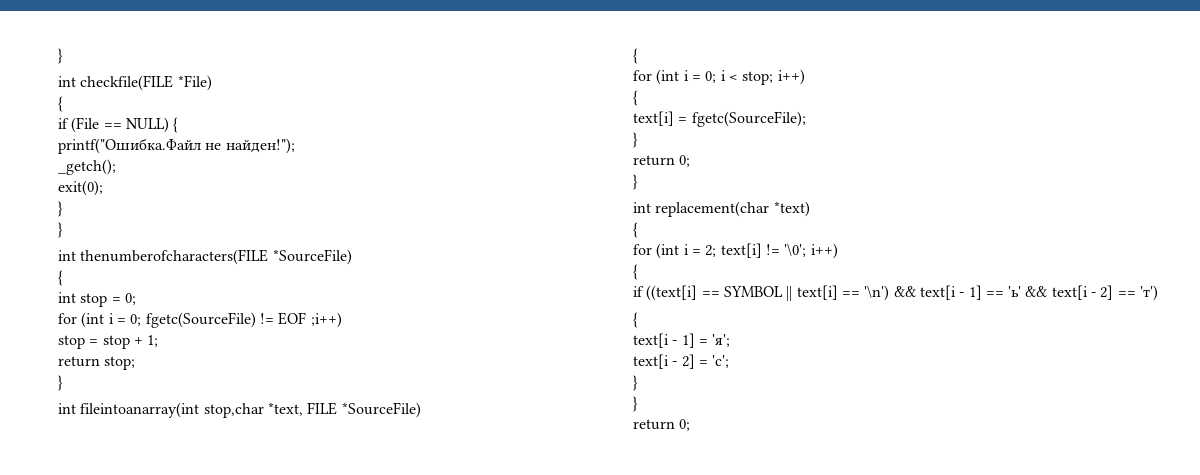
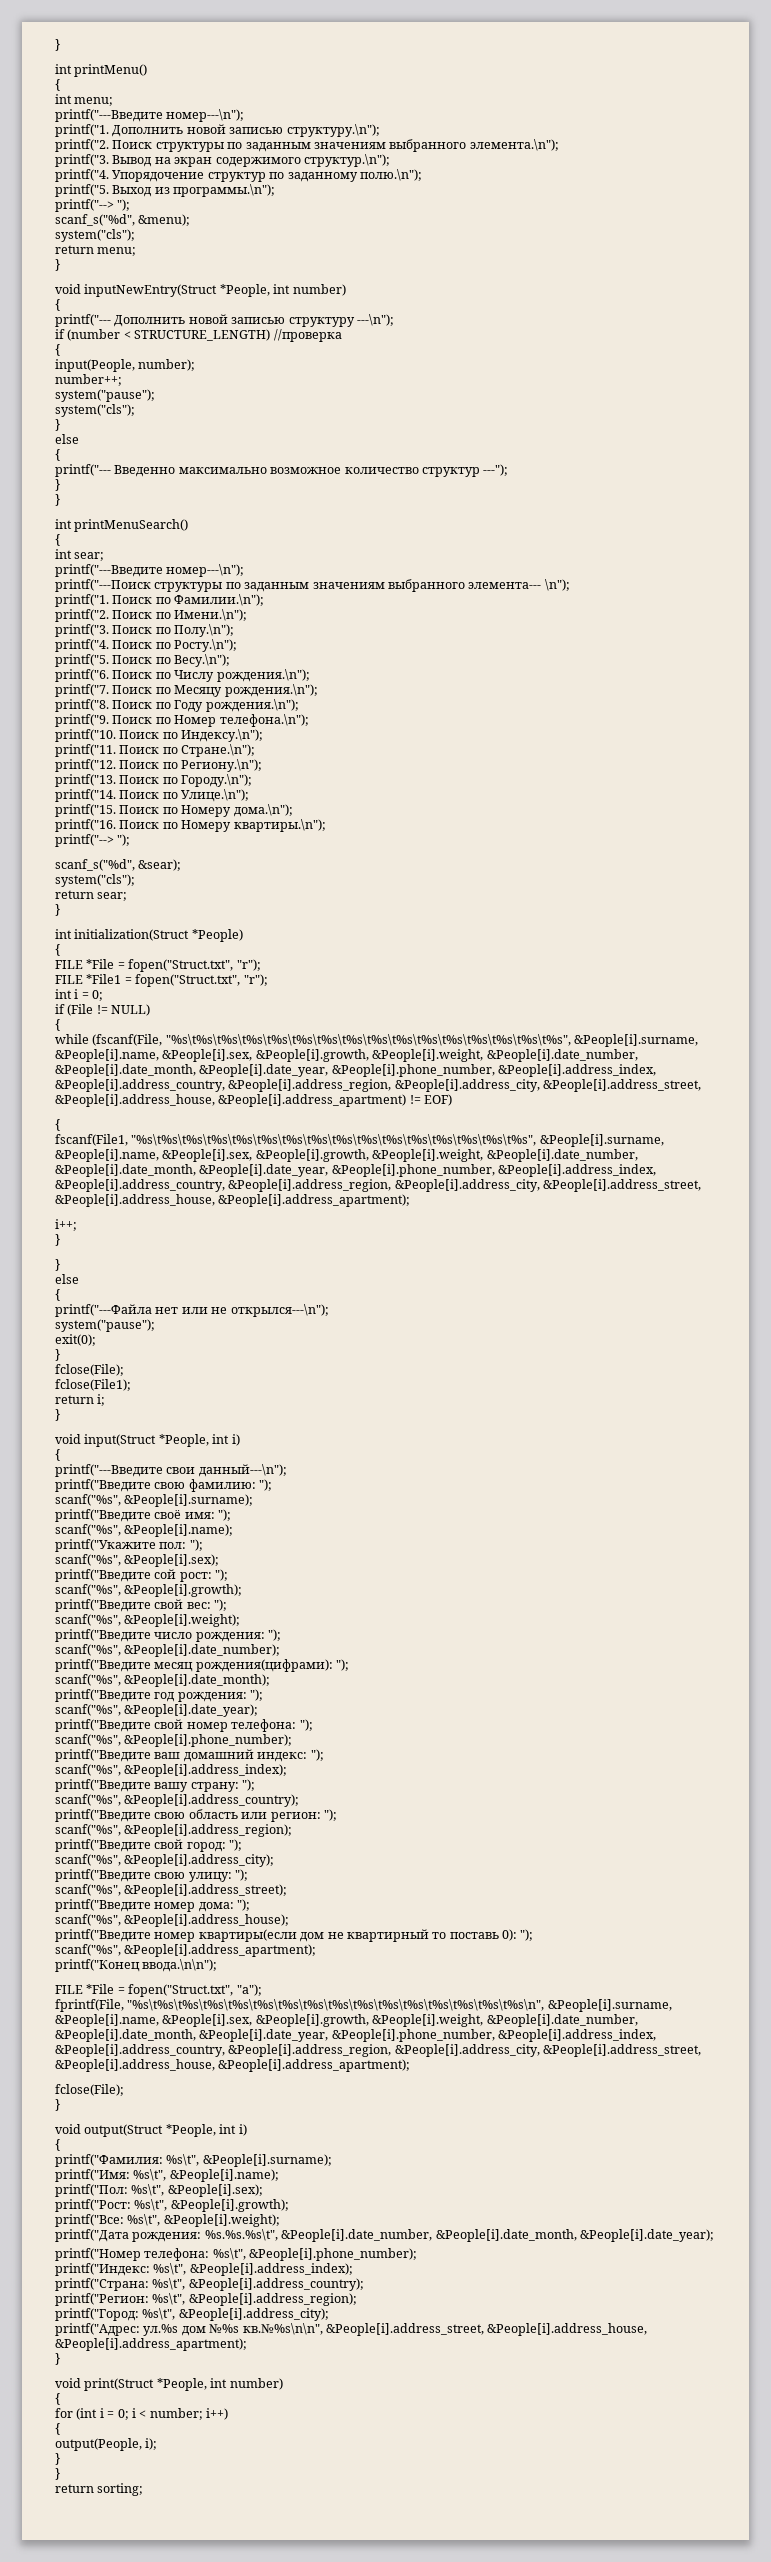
[58,48,63,64] [58,75,212,91] [58,96,63,112] [58,117,179,133] [58,138,295,154] [58,159,116,175] [58,180,103,196] } // int checkfile(FILE *File) // { // if (File == NULL) { // printf("Ошибка.Файл не найден!"); // _getch(); // exit(0); -> [55,39,60,51] [55,64,148,77] [55,79,60,91] [55,94,114,106] [55,109,245,122] [55,124,380,137] [55,139,559,152] [55,154,390,167] [55,169,422,182] [55,184,276,197] [55,199,131,212] [55,214,191,226] [55,229,135,242] [55,245,137,256] [55,259,60,271] [55,284,346,297] [55,299,60,311] [55,314,394,327] [55,329,342,342] [55,344,60,356] [55,359,196,372] [55,374,122,386] [55,389,155,402] [55,404,135,417] [55,419,60,431] [55,434,79,444] [55,449,60,461] [55,464,509,477] } // int printMenu() // { // int menu; // printf("---Введите номер---\n"); // printf("1. Дополнить новой записью структуру.\n"); // printf("2. Поиск структуры по заданным значениям выбранного элемента.\n"); // printf("3. Вывод на экран содержимого структур.\n"); // printf("4. Упорядочение структур по заданному полю.\n"); // printf("5. Выход из программы.\n"); // printf("--> "); // scanf_s("%d", &menu); // system("cls"); // return menu; // } // void inputNewEntry(Struct *People, int number) // { // printf("--- Дополнить новой записью структуру ---\n"); // if (number < STRUCTURE_LENGTH) //проверка // { // input(People, number); // number++; // system("pause"); // system("cls"); // } // else // { // printf("--- Введенно максимально возможное количество структур ---");
[80,249,352,265] [58,270,63,286] [58,292,136,307] [58,312,342,328] [58,335,159,349] [58,356,136,370] [58,375,63,391] [58,402,421,418] thenumberofcharacters(FILE *SourceFile) // { // int stop = 0; // for (int i = 0; fgetc(SourceFile) != EOF ;i++) // stop = stop + 1; // return stop; // } // int fileintoanarray(int stop,char *text, FILE *SourceFile) -> [74,519,189,532] [55,534,60,546] [55,549,105,561] [55,564,245,577] [55,579,570,592] [55,594,265,607] [55,609,248,622] [55,624,235,637] [55,639,238,652] [55,654,231,667] [55,669,310,682] [55,684,318,697] [55,699,299,712] [55,714,309,727] [55,729,264,742] [55,744,256,757] [55,759,263,772] [55,774,253,787] [55,789,250,802] [55,804,293,817] [55,819,326,832] [55,834,131,847] [55,859,182,871] [55,874,135,887] [55,890,128,901] [55,904,60,916] [55,929,243,942] [55,944,60,956] [55,959,261,972] [55,974,268,987] [55,989,104,1001] [55,1004,151,1016] [55,1019,60,1031] [55,1034,699,1047] [55,1049,638,1062] [55,1064,657,1077] [55,1079,702,1092] [55,1094,453,1107] [55,1119,60,1131] [55,1134,664,1147] [55,1149,638,1162] [55,1164,657,1177] [55,1179,702,1192] [55,1194,411,1207] [55,1219,77,1231] [55,1234,60,1246] [55,1259,60,1271] [55,1274,79,1284] [55,1289,60,1301] [55,1304,329,1317] [55,1319,155,1332] [55,1334,96,1346] [55,1349,60,1361] [55,1364,124,1376] [55,1379,131,1391] [55,1394,106,1406] [55,1409,60,1421] [55,1434,240,1447] [55,1449,60,1461] [55,1464,287,1477] [55,1479,273,1492] [55,1494,254,1507] [55,1509,232,1522] [55,1524,234,1537] [55,1539,203,1552] [55,1554,220,1567] [55,1569,229,1582] [55,1584,243,1597] [55,1599,228,1612] [55,1614,241,1627] [55,1629,282,1642] [55,1644,281,1657] [55,1659,350,1672] [55,1674,271,1687] [55,1689,264,1702] [55,1704,259,1717] [55,1719,313,1732] [55,1734,293,1747] [55,1749,324,1762] [55,1764,288,1777] [55,1779,256,1792] [55,1794,300,1807] [55,1809,337,1822] [55,1824,293,1837] [55,1839,243,1852] [55,1854,275,1867] [55,1869,249,1882] [55,1884,288,1897] [55,1899,251,1912] [55,1914,290,1927] [55,1929,534,1942] [55,1944,317,1957] [55,1959,218,1972] [55,1984,262,1997] [55,1999,672,2012] [55,2014,638,2027] [55,2029,657,2042] [55,2044,702,2057] [55,2059,411,2072] [55,2084,124,2096] [55,2099,60,2111] [55,2124,247,2137] [55,2139,60,2151] [55,2154,332,2167] [55,2169,279,2182] [55,2184,263,2197] [55,2199,289,2212] [55,2214,280,2227] [55,2229,714,2242] [55,2248,418,2261] [55,2263,353,2276] [55,2278,364,2291] [55,2293,357,2306] [55,2308,329,2321] [55,2323,648,2336] [55,2338,247,2351] [55,2353,60,2365] [55,2378,283,2391] printMenuSearch() // { // int sear; // printf("---Введите номер---\n"); // printf("---Поиск структуры по заданным значениям выбранного элемента--- \n"); // printf("1. Поиск по Фамилии.\n"); // printf("2. Поиск по Имени.\n"); // printf("3. Поиск по Полу.\n"); // printf("4. Поиск по Росту.\n"); // printf("5. Поиск по Весу.\n"); // printf("6. Поиск по Числу рождения.\n"); // printf("7. Поиск по Месяцу рождения.\n"); // printf("8. Поиск по Году рождения.\n"); // printf("9. Поиск по Номер телефона.\n"); // printf("10. Поиск по Индексу.\n"); // printf("11. Поиск по Стране.\n"); // printf("12. Поиск по Региону.\n"); // printf("13. Поиск по Городу.\n"); // printf("14. Поиск по Улице.\n"); // printf("15. Поиск по Номеру дома.\n"); // printf("16. Поиск по Номеру квартиры.\n"); // printf("--> "); // scanf_s("%d", &sear); // system("cls"); // return sear; // } // int initialization(Struct *People) // { // FILE *File = fopen("Struct.txt", "r"); // FILE *File1 = fopen("Struct.txt", "r"); // int i = 0; // if (File != NULL) // { // while (fscanf(File, "%s\t%s\t%s\t%s\t%s\t%s\t%s\t%s\t%s\t%s\t%s\t%s\t%s\t%s\t%s\t%s", &People[i].surname, &People[i].name, &People[i].sex, &People[i].growth, &People[i].weight, &People[i].date_number, &People[i].date_month, &People[i].date_year, &People[i].phone_number, &People[i].address_index, &People[i].address_country, &People[i].address_region, &People[i].address_city, &People[i].address_street, &People[i].address_house, &People[i].address_apartment) != EOF) // { // fscanf(File1, "%s\t%s\t%s\t%s\t%s\t%s\t%s\t%s\t%s\t%s\t%s\t%s\t%s\t%s\t%s\t%s", &People[i].surname, &People[i].name, &People[i].sex, &People[i].growth, &People[i].weight, &People[i].date_number, &People[i].date_month, &People[i].date_year, &People[i].phone_number, &People[i].address_index, &People[i].address_country, &People[i].address_region, &People[i].address_city, &People[i].address_street, &People[i].address_house, &People[i].address_apartment); // i++; // } // } // else // { // printf("---Файла нет или не открылся---\n"); // system("pause"); // exit(0); // } // fclose(File); // fclose(File1); // return i; // } // void input(Struct *People, int i) // { // printf("---Введите свои данный---\n"); // printf("Введите свою фамилию: "); // scanf("%s", &People[i].surname); // printf("Введите своё имя: "); // scanf("%s", &People[i].name); // printf("Укажите пол: "); // scanf("%s", &People[i].sex); // printf("Введите сой рост: "); // scanf("%s", &People[i].growth); // printf("Введите свой вес: "); // scanf("%s", &People[i].weight); // printf("Введите число рождения: "); // scanf("%s", &People[i].date_number); // printf("Введите месяц рождения(цифрами): "); // scanf("%s", &People[i].date_month); // printf("Введите год рождения: "); // scanf("%s", &People[i].date_year); // printf("Введите свой номер телефона: "); // scanf("%s", &People[i].phone_number); // printf("Введите ваш домашний индекс: "); // scanf("%s", &People[i].address_index); // printf("Введите вашу страну: "); // scanf("%s", &People[i].address_country); // printf("Введите свою область или регион: "); // scanf("%s", &People[i].address_region); // printf("Введите свой город: "); // scanf("%s", &People[i].address_city); // printf("Введите свою улицу: "); // scanf("%s", &People[i].address_street); // printf("Введите номер дома: "); // scanf("%s", &People[i].address_house); // printf("Введите номер квартиры(если дом не квартирный то поставь 0): "); // scanf("%s", &People[i].address_apartment); // printf("Конец ввода.\n\n"); // FILE *File = fopen("Struct.txt", "a"); // fprintf(File, "%s\t%s\t%s\t%s\t%s\t%s\t%s\t%s\t%s\t%s\t%s\t%s\t%s\t%s\t%s\t%s\n", &People[i].surname, &People[i].name, &People[i].sex, &People[i].growth, &People[i].weight, &People[i].date_number, &People[i].date_month, &People[i].date_year, &People[i].phone_number, &People[i].address_index, &People[i].address_country, &People[i].address_region, &People[i].address_city, &People[i].address_street, &People[i].address_house, &People[i].address_apartment); // fclose(File); // } // void output(Struct *People, int i) // { // printf("Фамилия: %s\t", &People[i].surname); // printf("Имя: %s\t", &People[i].name); // printf("Пол: %s\t", &People[i].sex); // printf("Рост: %s\t", &People[i].growth); // printf("Все: %s\t", &People[i].weight); // printf("Дата рождения: %s.%s.%s\t", &People[i].date_number, &People[i].date_month, &People[i].date_year); // printf("Номер телефона: %s\t", &People[i].phone_number); // printf("Индекс: %s\t", &People[i].address_index); // printf("Страна: %s\t", &People[i].address_country); // printf("Регион: %s\t", &People[i].address_region); // printf("Город: %s\t", &People[i].address_city); // printf("Адрес: ул.%s дом №%s кв.№%s\n\n", &People[i].address_street, &People[i].address_house, &People[i].address_apartment); // } // void print(Struct *People, int number)
[742,69,805,85] [633,90,638,106] [633,111,806,127] [633,132,638,148] [633,155,691,167] [633,174,638,190] [633,201,810,217] [633,222,638,238] [633,243,838,259] [633,264,638,280] [633,285,1159,301] [633,312,638,328] [633,333,731,348] [633,354,730,369] stop; i++) // { // text[i] = fgetc(SourceFile); // } // return 0; // } // int replacement(char *text) // { // for (int i = 2; text[i] != '\0'; i++) // { // if ((text[i] == SYMBOL || text[i] == '\n') && text[i - 1] == 'ь' && text[i - 2] == 'т') // { // text[i - 1] = 'я'; // text[i - 2] = 'с'; -> [149,2408,228,2420] [55,2423,60,2435] [55,2438,158,2451] number; i++) // { // output(People, i);
[679,419,691,431] 0; -> [97,2483,144,2496] sorting;

